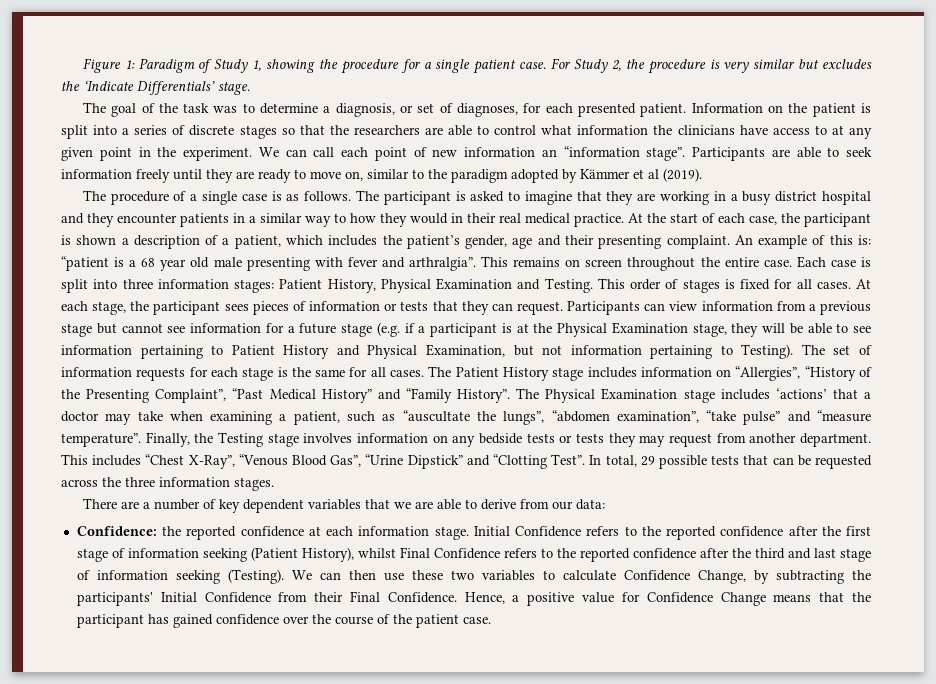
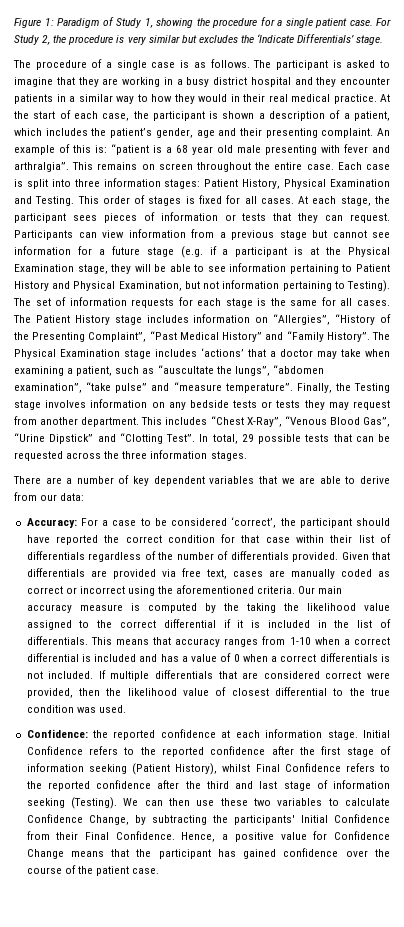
[82,102,871,117] [61,125,872,139] [61,146,872,161] [61,168,702,183] // The goal of the task was to determine a diagnosis, or set of diagnoses, for each presented patient. Information on the patient is split into a series of discrete stages so that the researchers are able to control what information the clinicians have access to at any given point in the experiment. We can call each point of new information an “information stage”. Participants are able to seek information freely until they are ready to move on, similar to the paradigm adopted by Kämmer et al (2019). -> (384, 40) none
(605, 504) none -> [26,517,391,528] [26,534,392,545] [26,551,391,562] [26,568,391,579] [26,585,343,596] [26,603,390,613] [26,619,392,630] [26,636,390,647] [26,653,390,662] [26,670,390,681] [26,687,390,698] [26,705,126,713] // Accuracy: For a case to be considered ‘correct’, the participant should have reported the correct condition for that case within their list of differentials regardless of the number of differentials provided. Given that differentials are provided via free text, cases are manually coded as correct or incorrect using the aforementioned criteria. Our main accuracy measure is computed by the taking the likelihood value assigned to the correct differential if it is included in the list of differentials. This means that accuracy ranges from 1-10 when a correct differential is included and has a value of 0 when a correct differentials is not included. If multiple differentials that are considered correct were provided, then the likelihood value of closest differential to the true condition was used.

